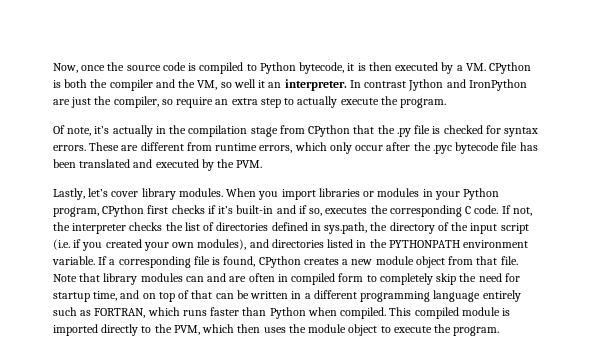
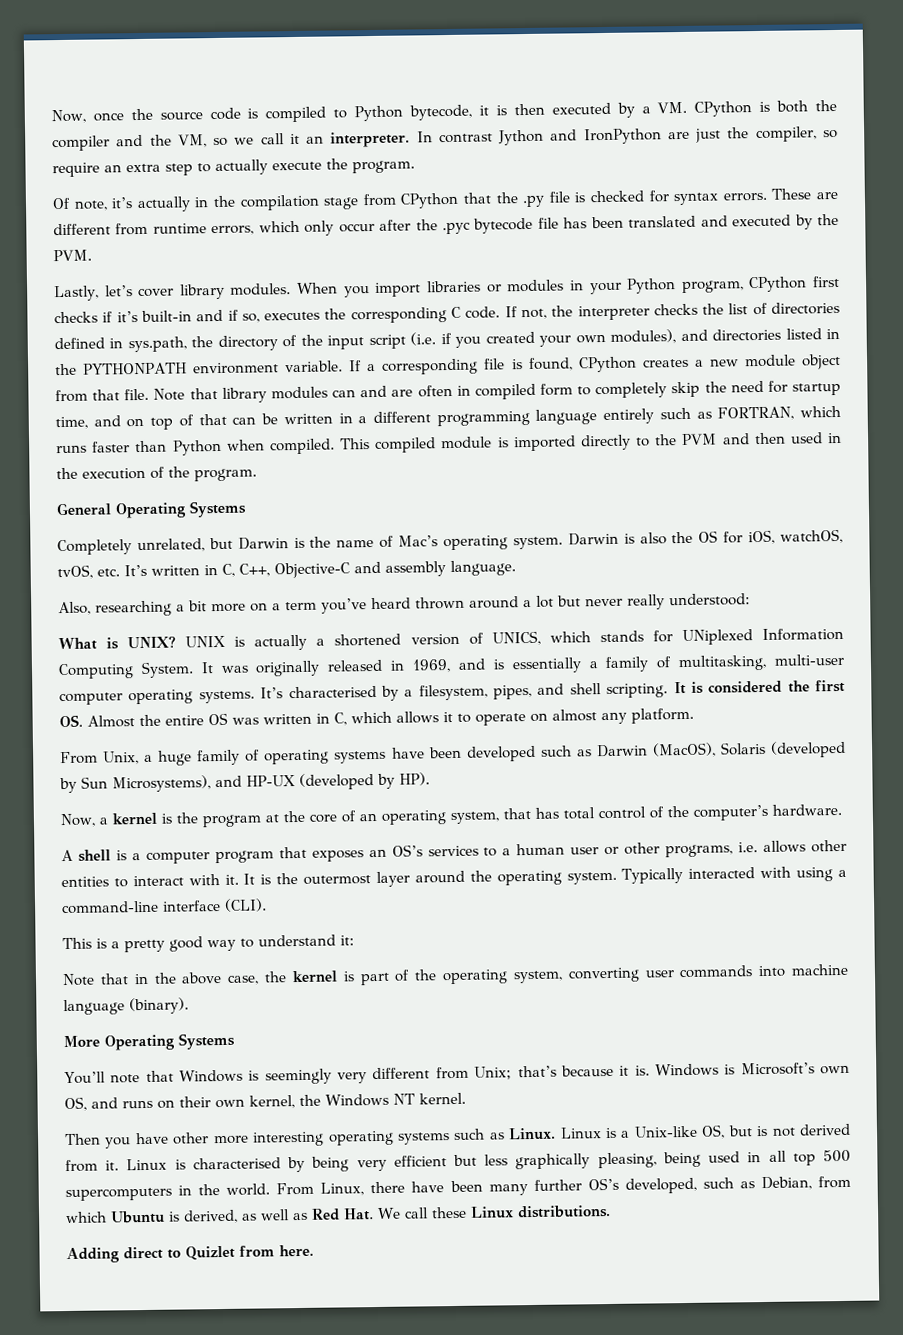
[233,79,256,88] well -> [234,133,285,145] we call
[173,324,500,336] PVM, which then uses the module object to execute the program. -> [682,432,842,446] [56,466,257,482] [56,500,247,519] [57,528,844,556] [57,560,516,580] [58,593,750,617] [58,627,845,651] [58,653,845,680] [59,679,845,706] [59,707,694,728] [60,740,846,766] [59,772,430,794] [60,803,842,828] [61,839,848,864] [61,866,848,888] [61,898,267,915] [62,934,354,953] [62,963,849,987] [63,997,189,1016] [63,1032,235,1051] [64,1062,851,1085] [64,1092,466,1112] [64,1123,852,1149] [65,1149,851,1173] [65,1175,851,1202] [66,1204,611,1224] [66,1244,314,1264] PVM and then used in the execution of the program. // General Operating Systems // Completely unrelated, but Darwin is the name of Mac’s operating system. Darwin is also the OS for iOS, watchOS, tvOS, etc. It’s written in C, C++, Objective-C and assembly language. // Also, researching a bit more on a term you’ve heard thrown around a lot but never really understood: // What is UNIX? UNIX is actually a shortened version of UNICS, which stands for UNiplexed Information Computing System. It was originally released in 1969, and is essentially a family of multitasking, multi-user computer operating systems. It’s characterised by a filesystem, pipes, and shell scripting. It is considered the first OS. Almost the entire OS was written in C, which allows it to operate on almost any platform. // From Unix, a huge family of operating systems have been developed such as Darwin (MacOS), Solaris (developed by Sun Microsystems), and HP-UX (developed by HP). // Now, a kernel is the program at the core of an operating system, that has total control of the computer’s hardware. // A shell is a computer program that exposes an OS’s services to a human user or other programs, i.e. allows other entities to interact with it. It is the outermost layer around the operating system. Typically interacted with using a command-line interface (CLI). // This is a pretty good way to understand it: // Note that in the above case, the kernel is part of the operating system, converting user commands into machine language (binary). // More Operating Systems // You’ll note that Windows is seemingly very different from Unix; that’s because it is. Windows is Microsoft’s own OS, and runs on their own kernel, the Windows NT kernel. // Then you have other more interesting operating systems such as Linux. Linux is a Unix-like OS, but is not derived from it. Linux is characterised by being very efficient but less graphically pleasing, being used in all top 500 supercomputers in the world. From Linux, there have been many further OS’s developed, such as Debian, from which Ubuntu is derived, as well as Red Hat. We call these Linux distributions. // Adding direct to Quizlet from here.

